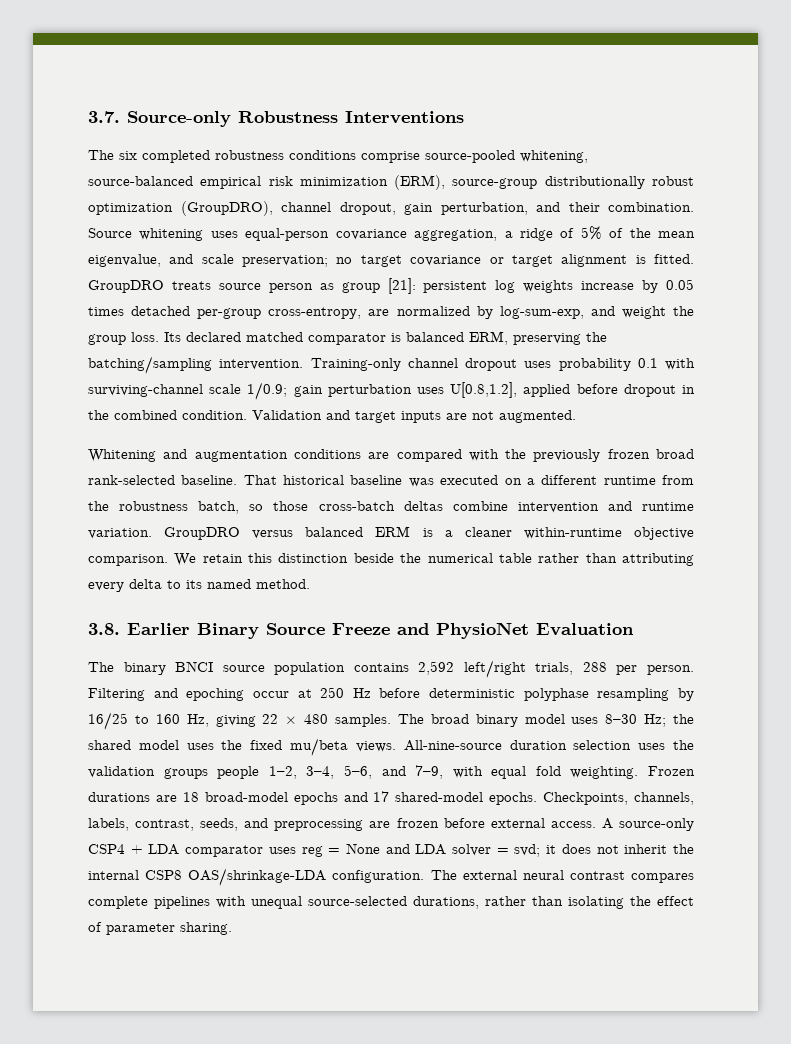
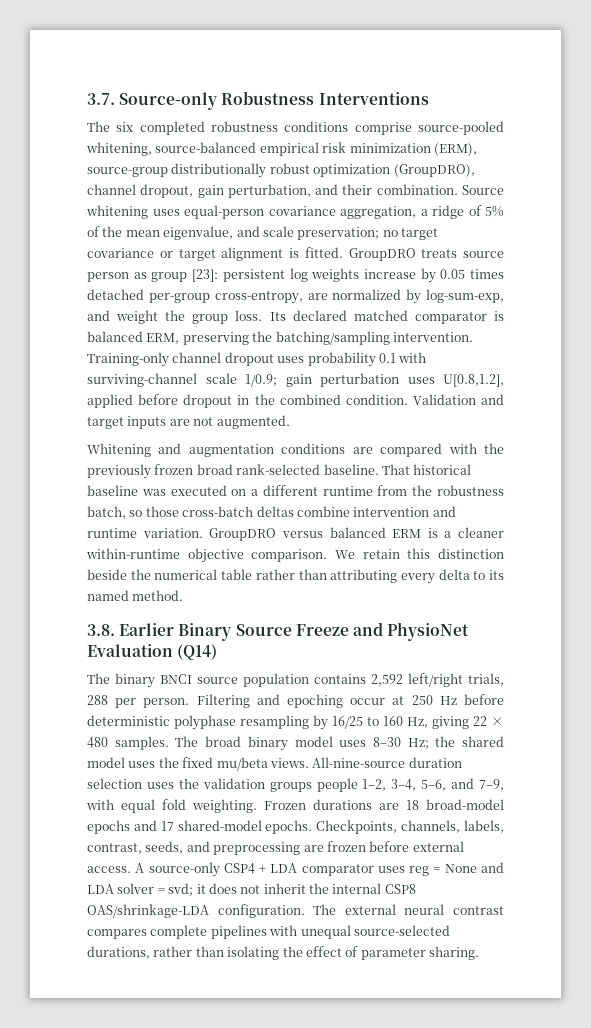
[387,278,416,294] [21]: -> [192,269,219,282] [23]:
(634, 629) none -> [177,644,218,660] (Q14)

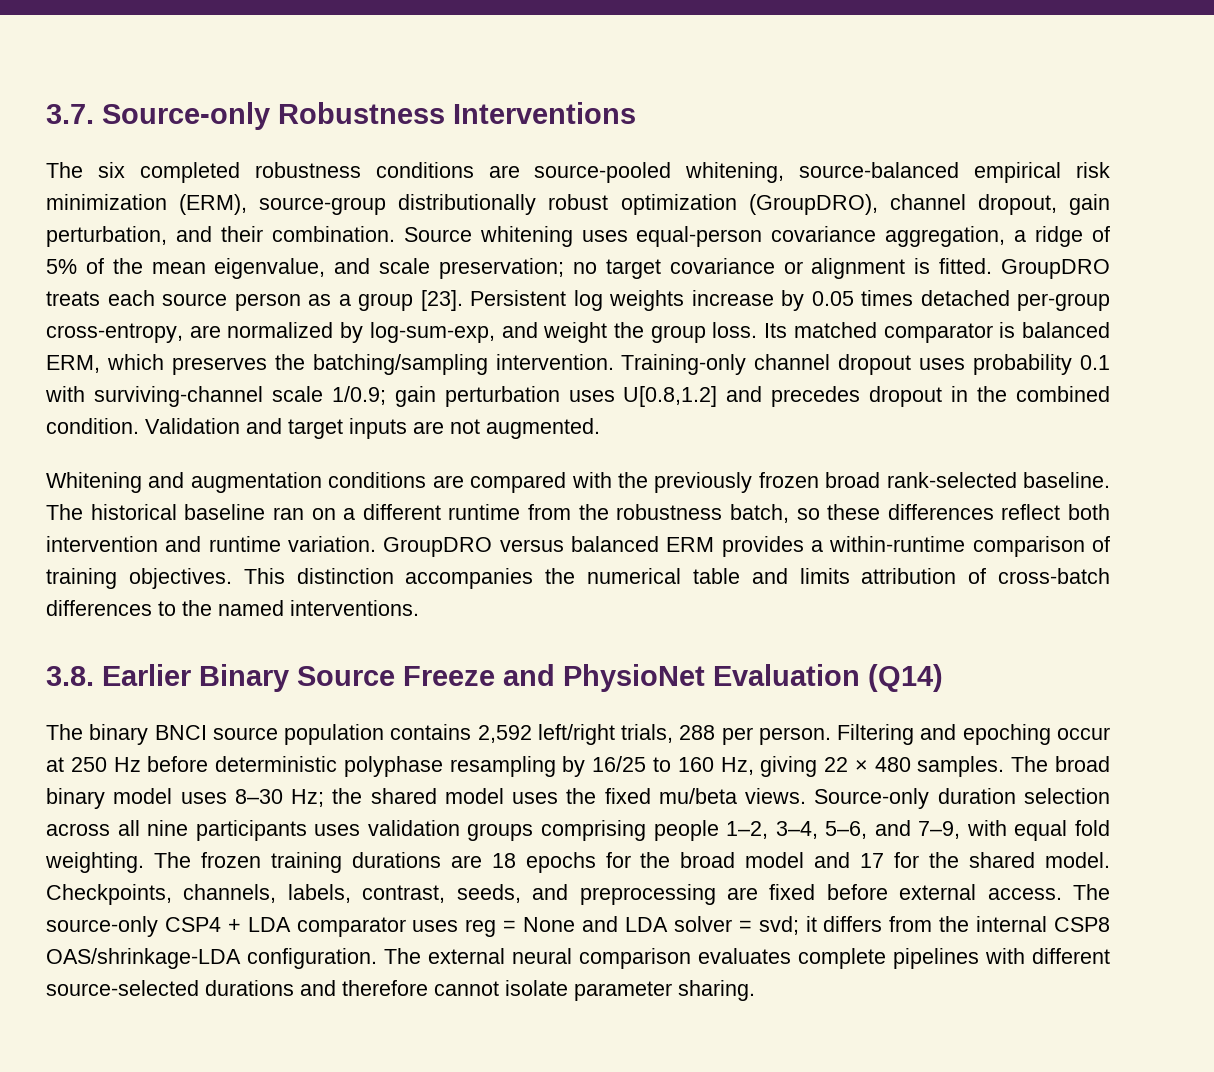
[354,122,412,135] comprise -> [488,165,520,178] are
[178,249,216,261] target -> (803, 267) none
(458, 253) none -> [107,290,155,306] each
[151,269,285,282] group [23]: persistent -> [338,290,566,311] a group [23]. Persistent
[292,310,347,321] declared -> (788, 330) none
[182,332,249,345] preserving -> [106,354,267,375] which preserves
[443,374,504,387] [87,394,179,408] U[0.8,1.2], applied before -> [623,386,861,407] U[0.8,1.2] and precedes
[381,464,410,475] That -> [46,504,83,520] The
[141,485,227,496] was executed -> [272,507,304,520] ran
[145,506,350,517] those cross-batch deltas combine -> [827,504,1110,520] these differences reflect both
[427,527,504,538] [86,548,505,563] [87,569,504,584] [87,590,184,601] is a cleaner within-runtime objective comparison. We retain this distinction beside the numerical table rather than attributing every delta to its named method. -> [721,536,1111,557] [46,568,1111,589] [46,600,419,616] provides a within-runtime comparison of training objectives. This distinction accompanies the numerical table and limits attribution of cross-batch differences to the named interventions.
[312,757,406,768] All-nine-source -> [814,788,930,809] Source-only
[146,778,199,789] uses the -> [46,820,361,841] across all nine participants uses
(312, 787) none -> [540,820,646,841] comprising
[264,799,504,810] [87,820,313,834] Frozen durations are 18 broad-model epochs and 17 shared-model epochs. -> [153,852,1111,873] The frozen training durations are 18 epochs for the broad model and 17 for the shared model.
[326,841,366,852] frozen -> [769,884,816,900] fixed
[135,863,145,873] A -> [1072,884,1110,900] The
[208,883,306,894] does not inherit -> [823,916,933,932] differs from
[453,906,505,915] [87,929,147,939] contrast compares -> [579,948,791,969] comparison evaluates
[300,925,450,939] [87,946,359,960] unequal source-selected durations, rather than isolating the effect of -> [1032,948,1110,964] [46,980,568,996] different source-selected durations and therefore cannot isolate

